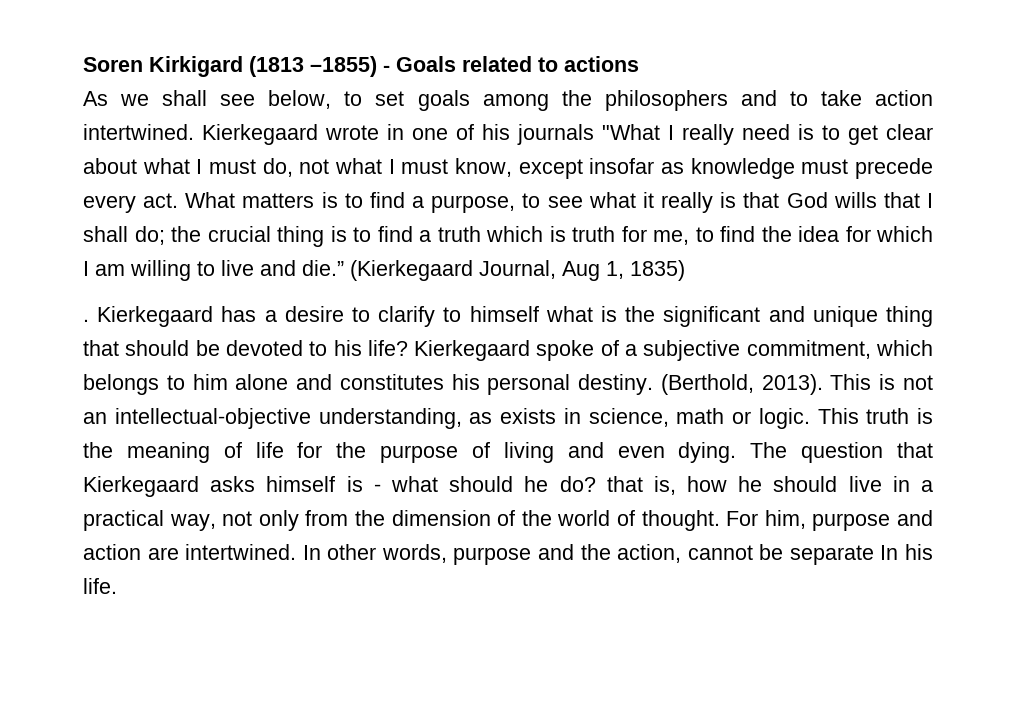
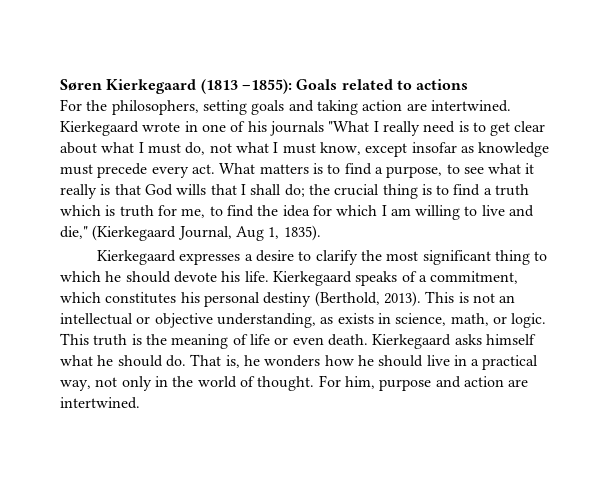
[83,56,390,77] Soren Kirkigard (1813 –1855) - -> [60,79,292,94] Søren Kierkegaard (1813 –1855):
[83,90,933,111] As we shall see below, to set goals among the philosophers and to take action -> [60,99,427,115] For the philosophers, setting goals and taking action are
[302,260,344,276] die.” -> [60,226,88,239] die,"
[630,260,685,281] [83,306,934,327] [83,340,595,361] 1835) // . Kierkegaard has a desire to clarify to himself what is the significant and unique thing that should be devoted to his life? Kierkegaard spoke -> [283,225,321,241] [97,250,548,265] [60,271,398,286] 1835). // Kierkegaard expresses a desire to clarify the most significant thing to which he should devote his life. Kierkegaard speaks
[643,340,741,361] subjective -> (427, 278) none
[83,374,333,395] belongs to him alone and -> (101, 297) none
[578,374,654,395] destiny. -> [263,292,312,307] destiny
[114,408,311,429] intellectual-objective -> [60,313,213,328] intellectual or objective
[676,408,725,424] math -> [450,313,489,326] math,
[297,442,934,463] [83,476,676,497] for the purpose of living and even dying. The question that Kierkegaard asks himself is - what should he do? that is, -> [274,334,536,349] [60,354,321,368] or even death. Kierkegaard asks himself what he should do. That is, he wonders
[305,510,516,526] from the dimension of -> [154,376,168,387] in
[302,544,933,565] [83,578,117,594] In other words, purpose and the action, cannot be separate In his life. -> (140, 403) none

